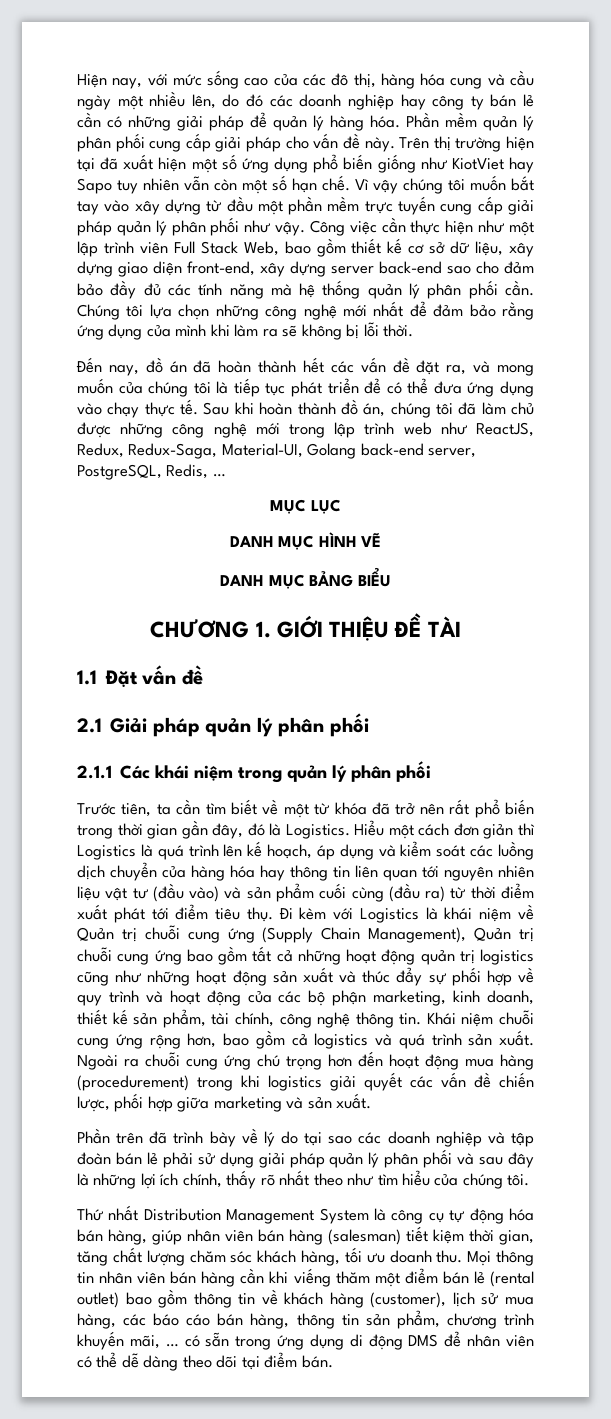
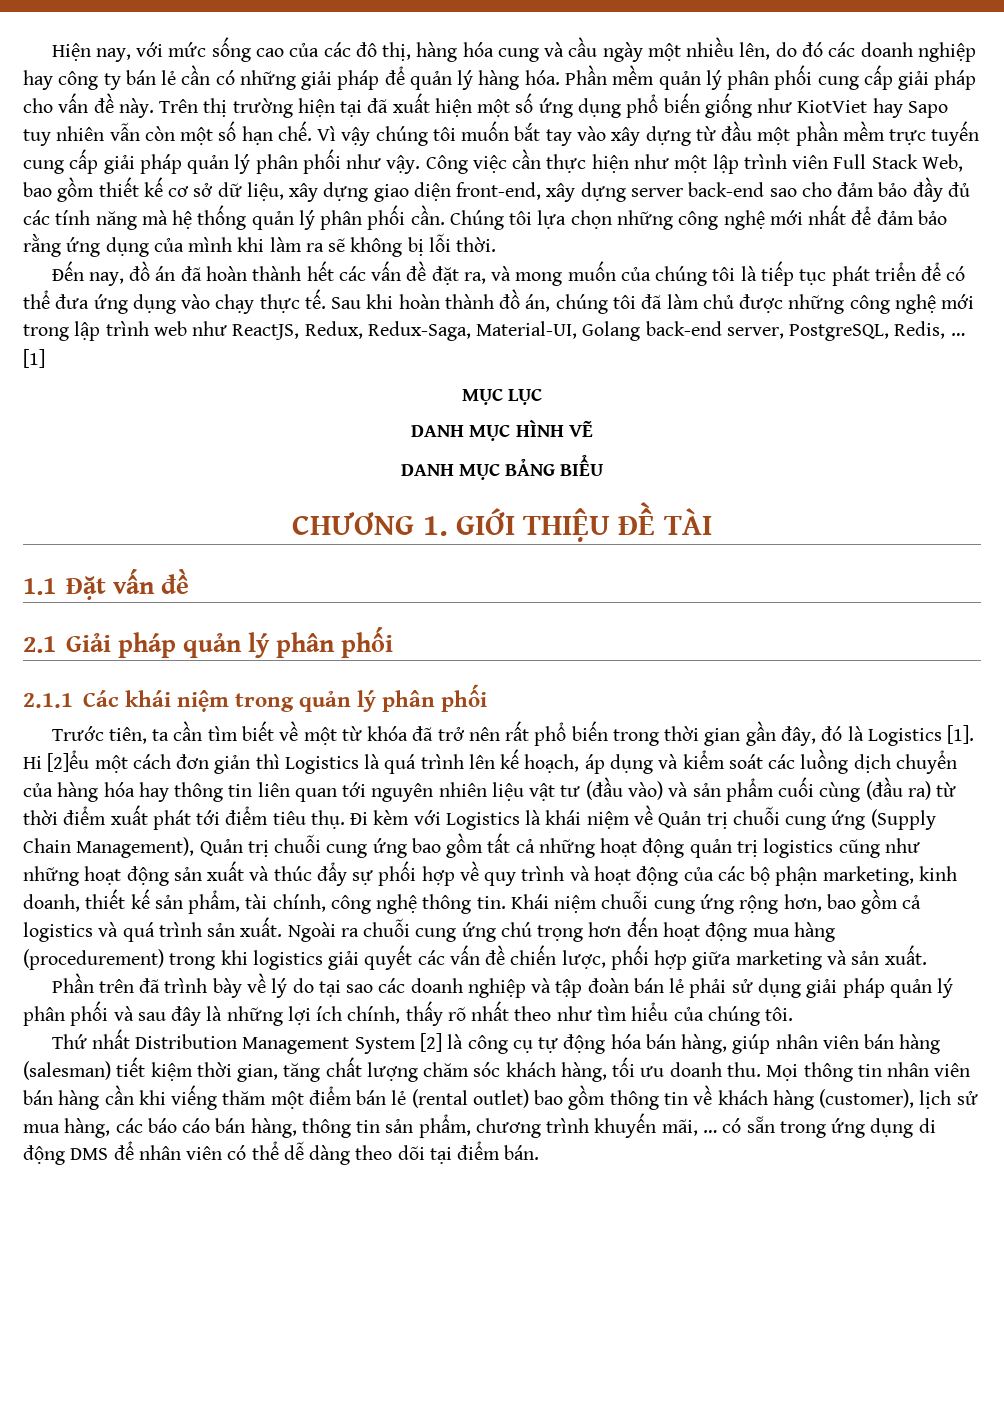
(226, 475) none -> [23,349,45,368] [1]
[285,820,385,839] Logistics. Hiểu -> [867,725,975,746] [23,750,90,772] Logistics [1]. Hi [2]ểu
(369, 1216) none -> [420,1033,443,1052] [2]

